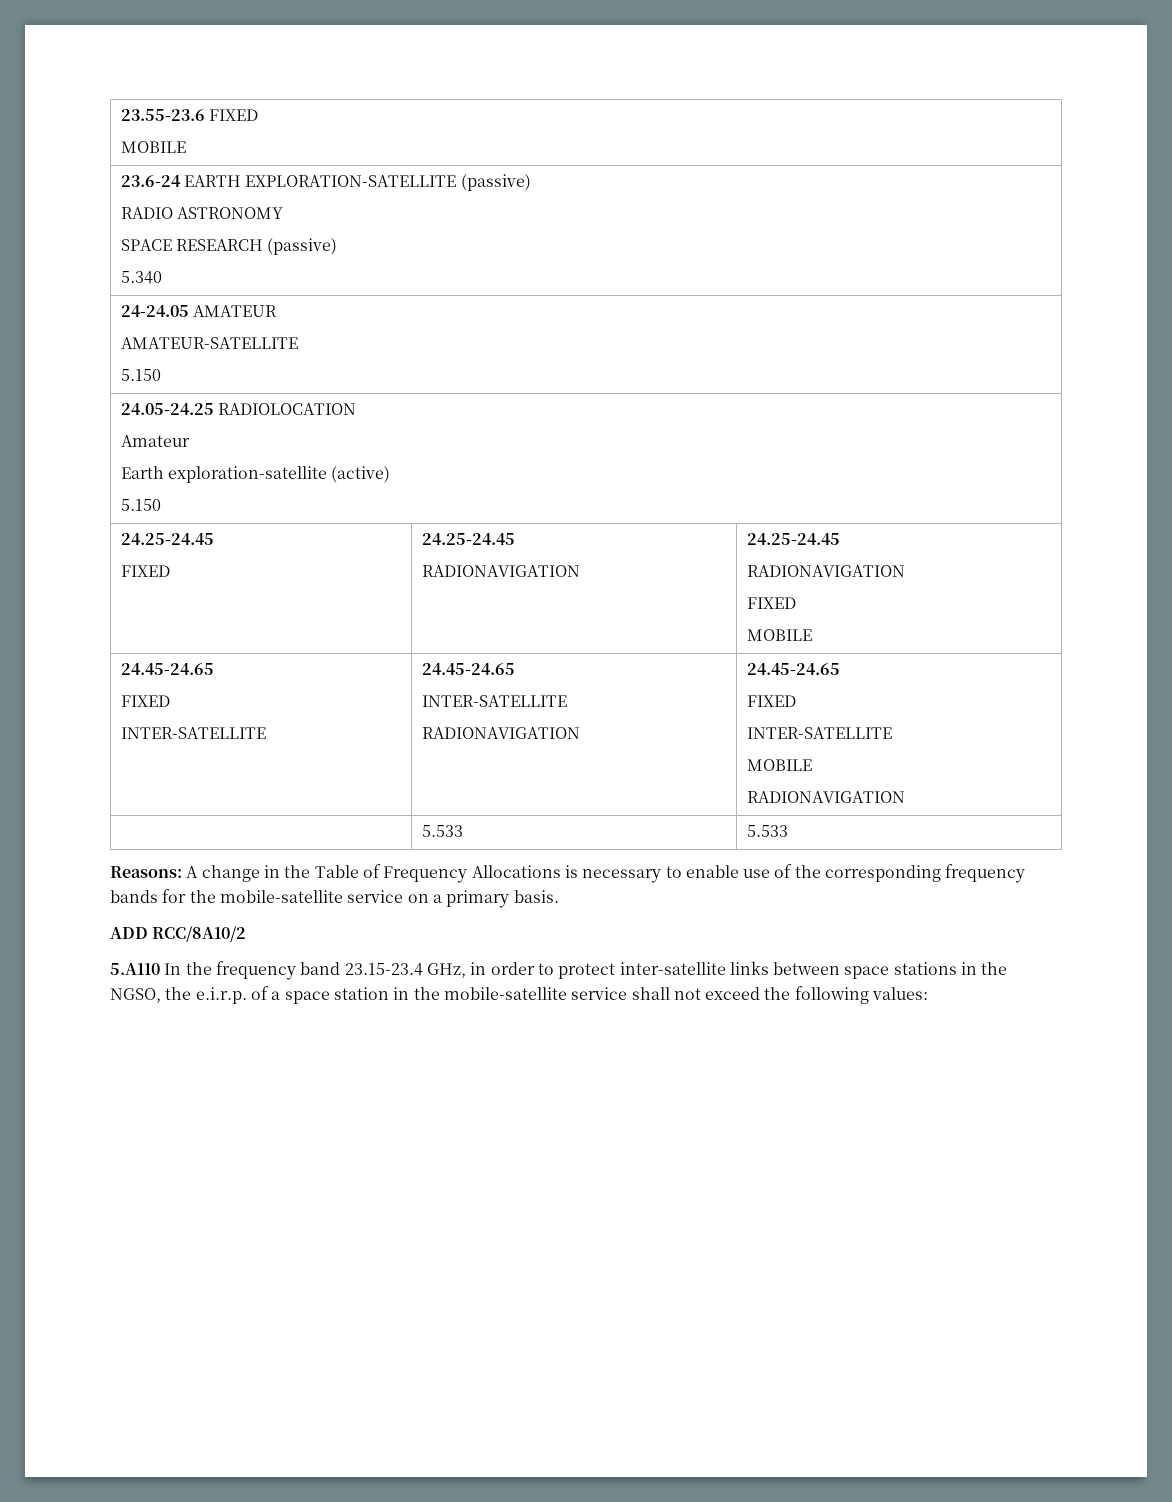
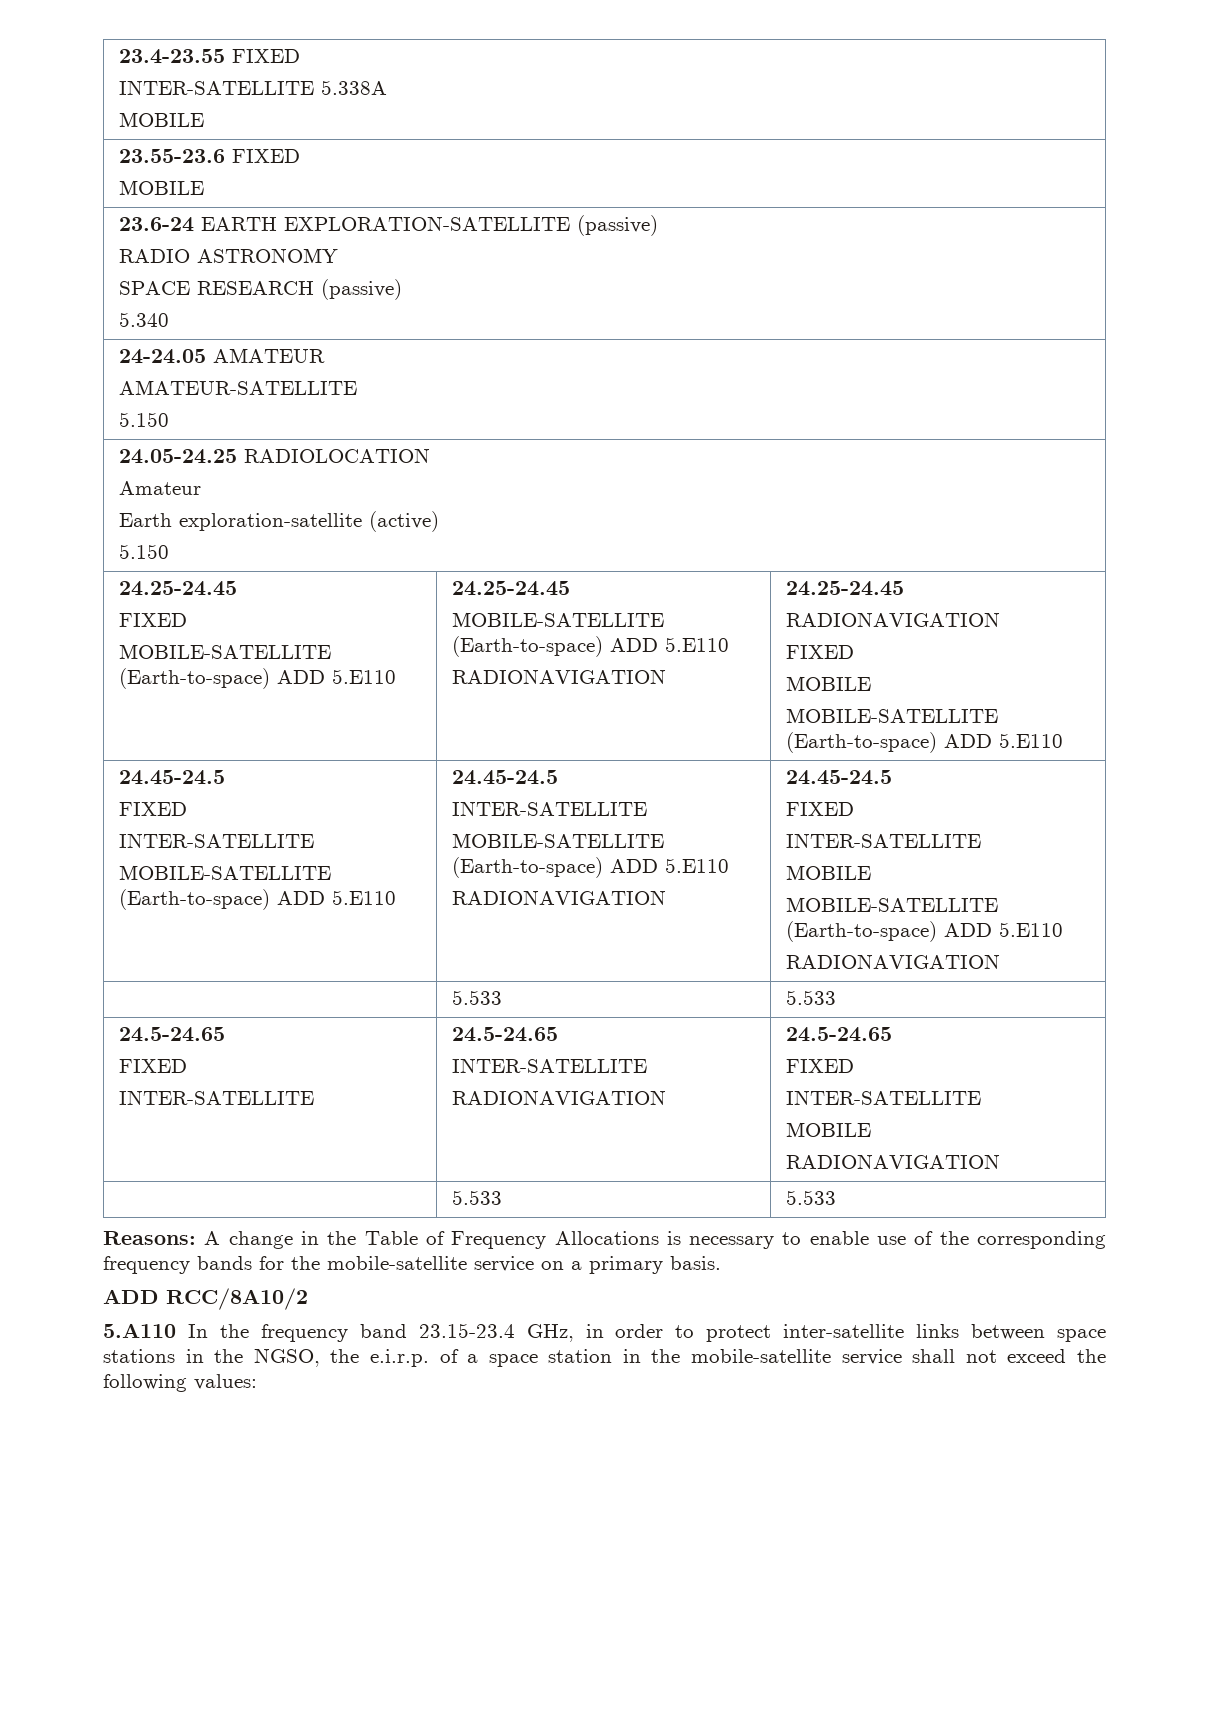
(120, 115) none -> [119,49,301,64] [119,80,388,95] [119,112,205,127] 23.4-23.55 FIXED // INTER-SATELLITE 5.338A // MOBILE //
[421,533,515,545] | 24.25-24.45 -> [119,644,332,659] [119,668,397,689] [452,581,571,596] [452,612,665,627] [452,636,730,657] // MOBILE-SATELLITE (Earth-to-space) ADD 5.E110 | 24.25-24.45 // MOBILE-SATELLITE (Earth-to-space) ADD 5.E110
[120,663,214,675] // 24.45-24.65 -> [786,708,999,723] [786,732,1064,753] [119,770,226,785] [119,802,188,816] [119,833,315,848] [119,865,332,880] [119,889,397,910] [452,770,559,785] [452,801,648,816] [452,833,665,848] [452,857,730,878] [452,890,667,905] [786,770,893,785] [786,802,855,816] [786,833,982,848] [786,865,872,880] [786,897,999,912] [786,921,1064,942] [786,954,1001,969] [452,990,503,1005] [786,990,837,1005] [119,1027,226,1042] // MOBILE-SATELLITE (Earth-to-space) ADD 5.E110 // 24.45-24.5 // FIXED // INTER-SATELLITE // MOBILE-SATELLITE (Earth-to-space) ADD 5.E110 | 24.45-24.5 // INTER-SATELLITE // MOBILE-SATELLITE (Earth-to-space) ADD 5.E110 // RADIONAVIGATION | 24.45-24.5 // FIXED // INTER-SATELLITE // MOBILE // MOBILE-SATELLITE (Earth-to-space) ADD 5.E110 // RADIONAVIGATION // | 5.533 | 5.533 // 24.5-24.65
[421,663,515,675] 24.45-24.65 -> [452,1027,559,1042] 24.5-24.65
[746,663,840,675] 24.45-24.65 -> [786,1027,893,1042] 24.5-24.65

